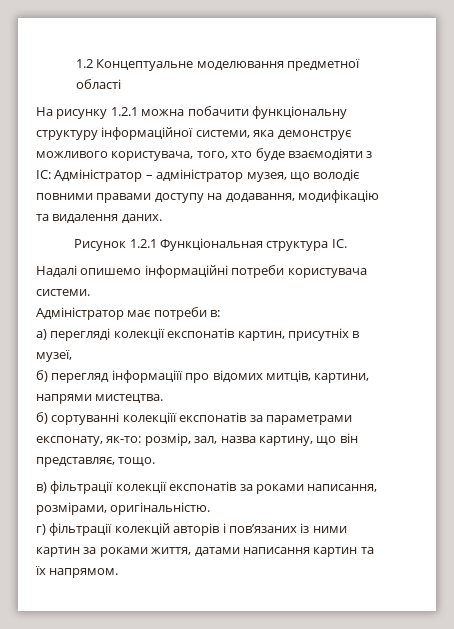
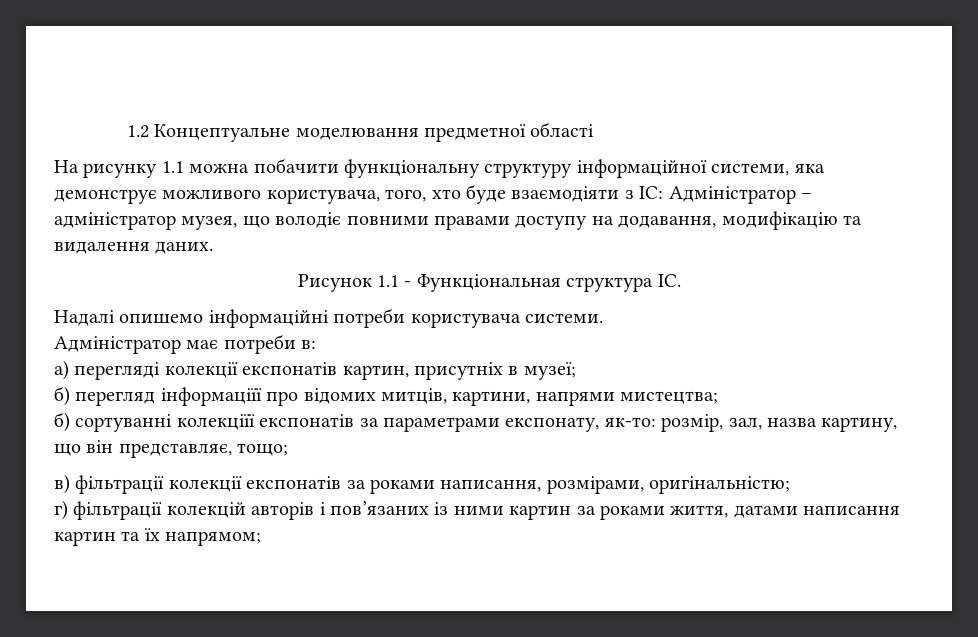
[110,107,138,116] 1.2.1 -> [161,161,184,173] 1.1
[129,239,157,248] 1.2.1 -> [376,275,412,287] 1.1 -
[36,350,72,362] музеї, -> [523,362,576,380] музеї;
[95,394,164,403] мистецтва. -> [620,391,719,404] мистецтва;
[118,457,156,466] тощо. -> [237,443,289,456] тощо;
[110,502,211,515] оригінальністю. -> [649,476,791,494] оригінальністю;
[49,568,119,578] напрямом. -> [165,531,262,546] напрямом;

